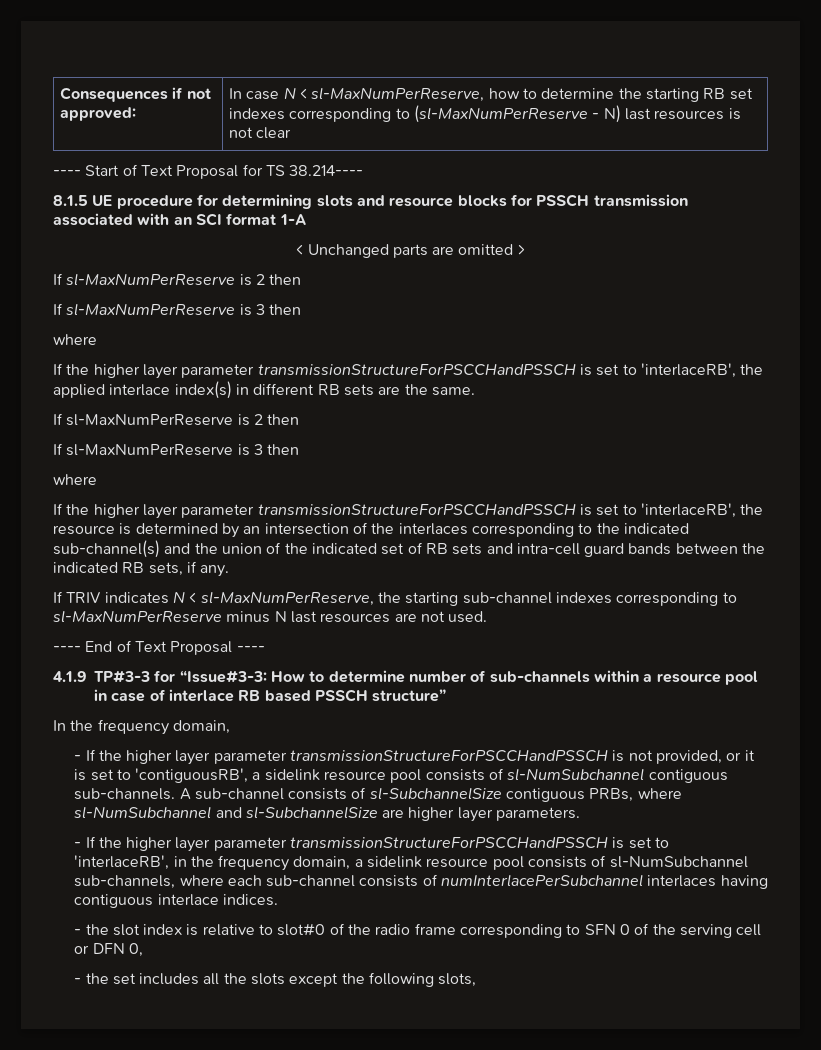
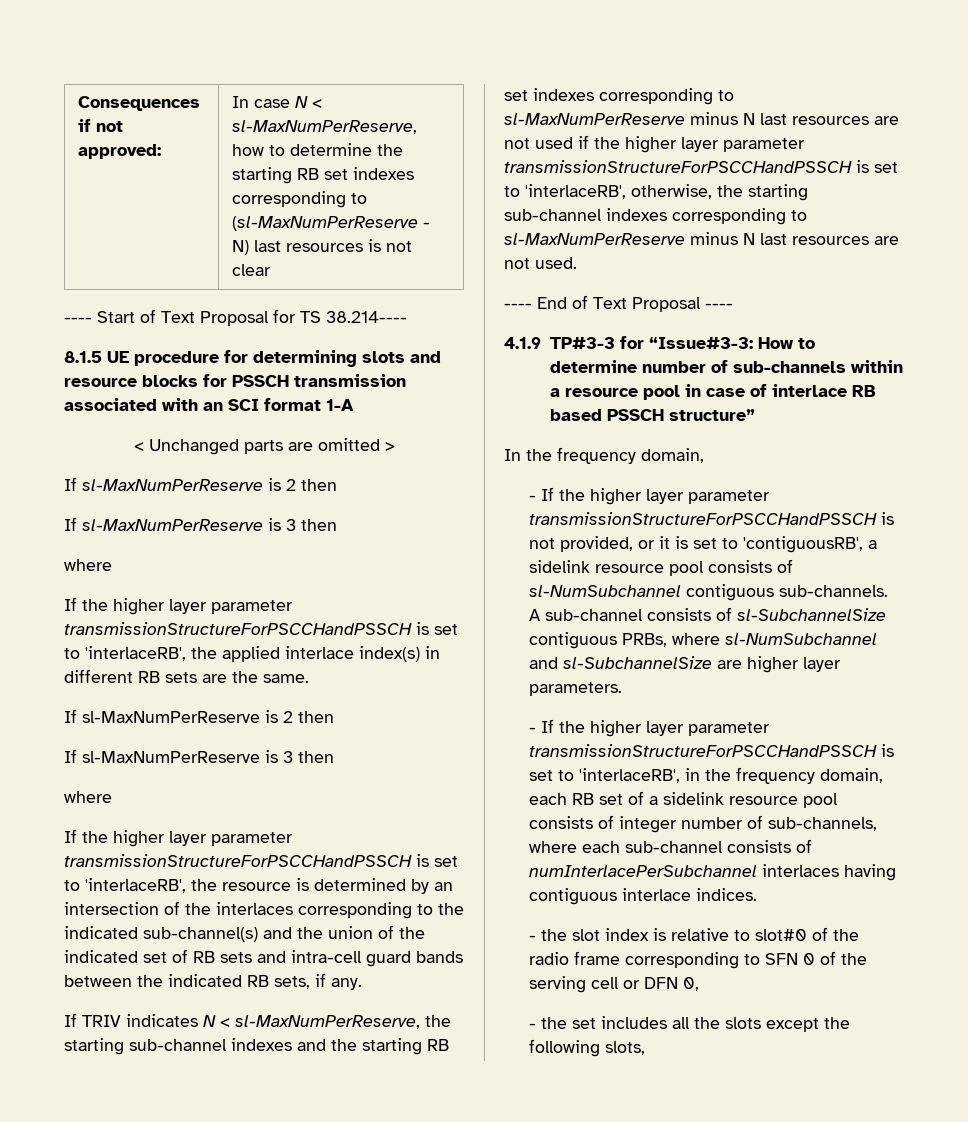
(612, 598) none -> [297,1038,449,1055] [504,88,734,105] [504,112,899,125] [504,135,805,153] [504,160,898,173] [504,184,808,201] [504,208,667,221] and the starting RB set indexes corresponding to sl-MaxNumPerReserve minus N last resources are not used if the higher layer parameter transmissionStructureForPSCCHandPSSCH is set to 'interlaceRB', otherwise, the starting sub-channel indexes
[354,855,748,870] a sidelink resource pool consists of sl-NumSubchannel -> [529,791,839,808] [529,815,764,833] each RB set of a sidelink resource pool consists of integer number of

